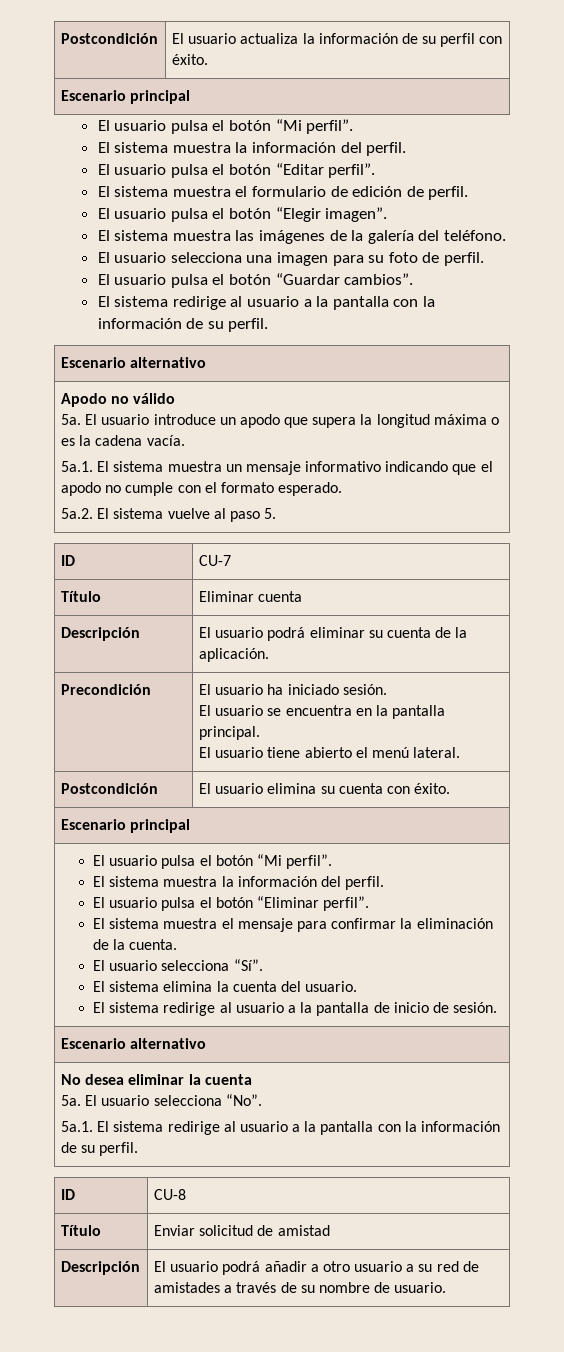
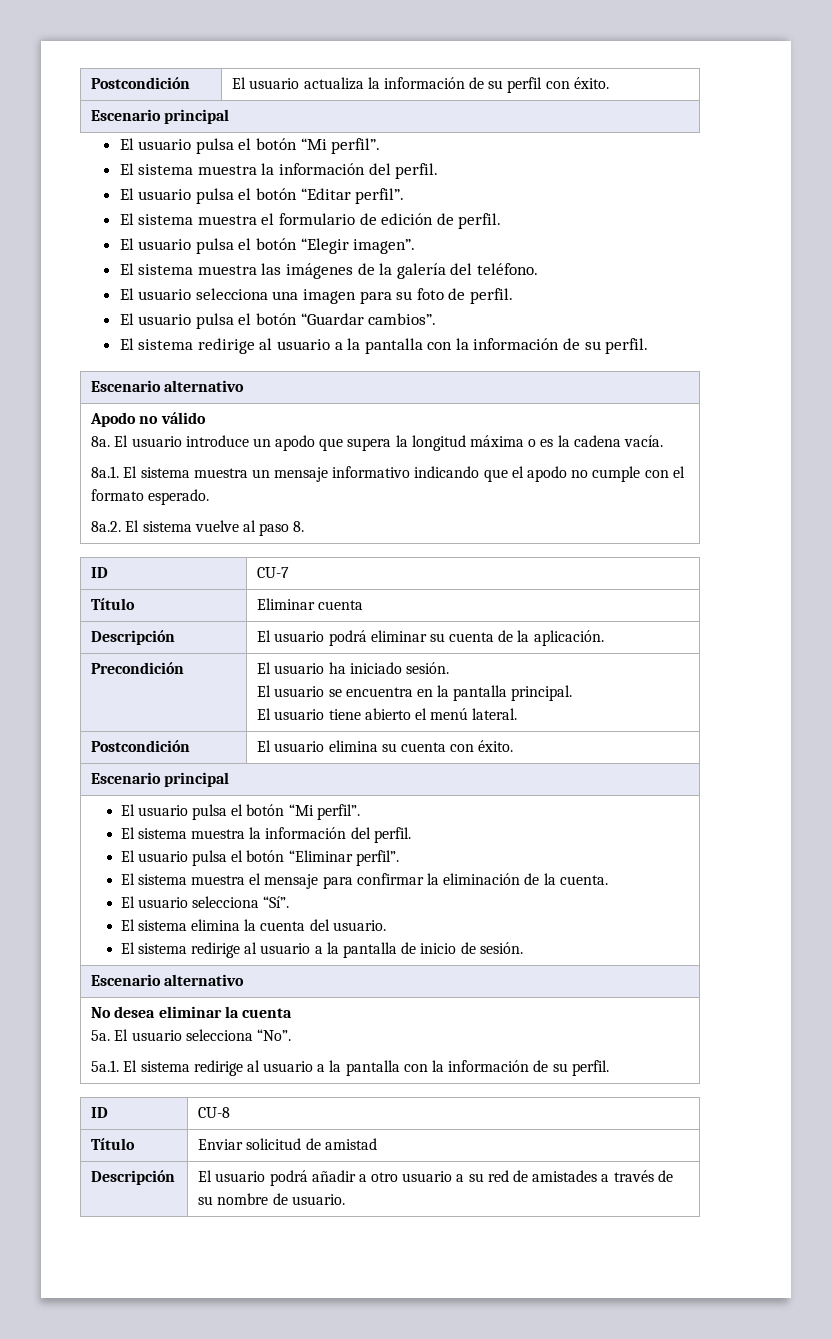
[60,414,81,425] 5a. -> [91,436,111,447] 8a.
[60,461,93,472] 5a.1. -> [91,466,120,478] 8a.1.
[60,508,93,519] 5a.2. -> [91,521,122,532] 8a.2.
[264,508,277,519] 5. -> [293,521,305,532] 8.

